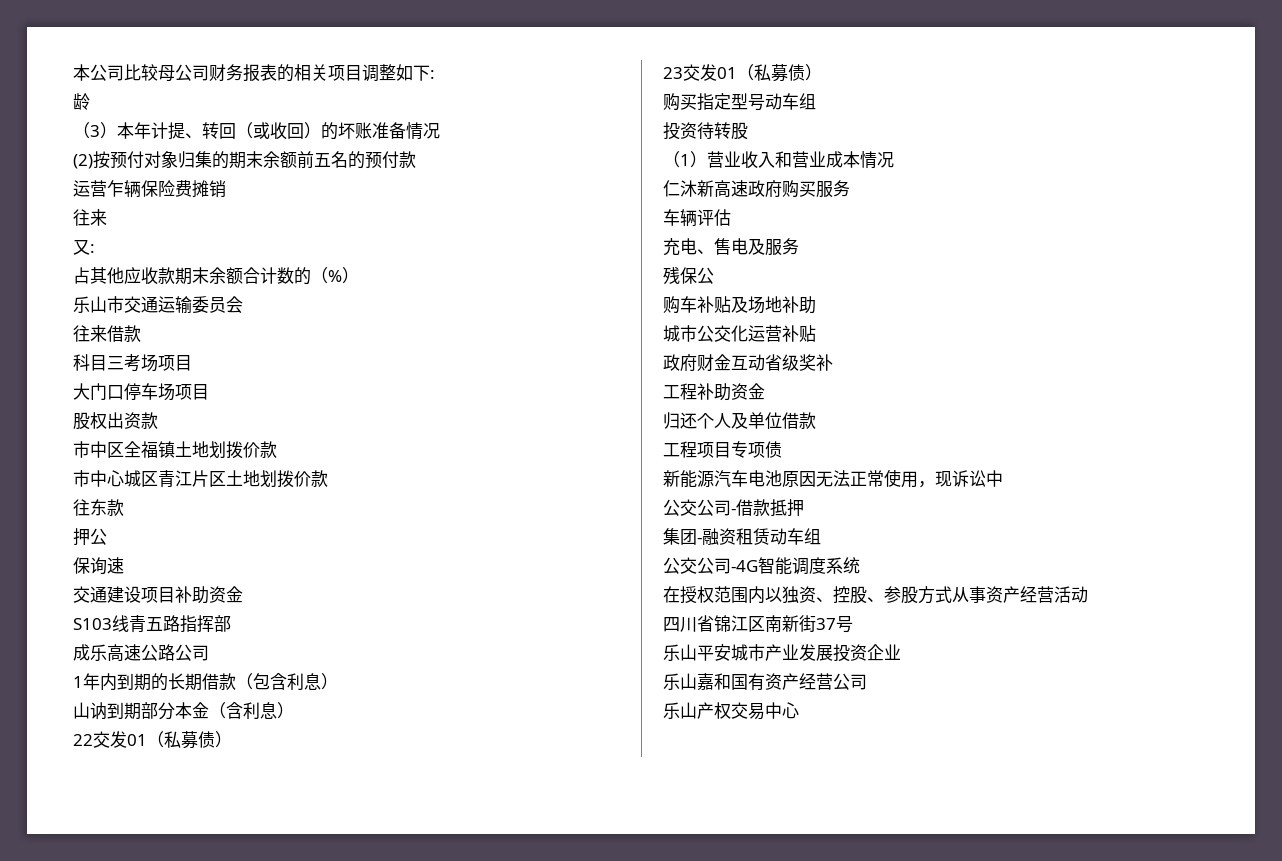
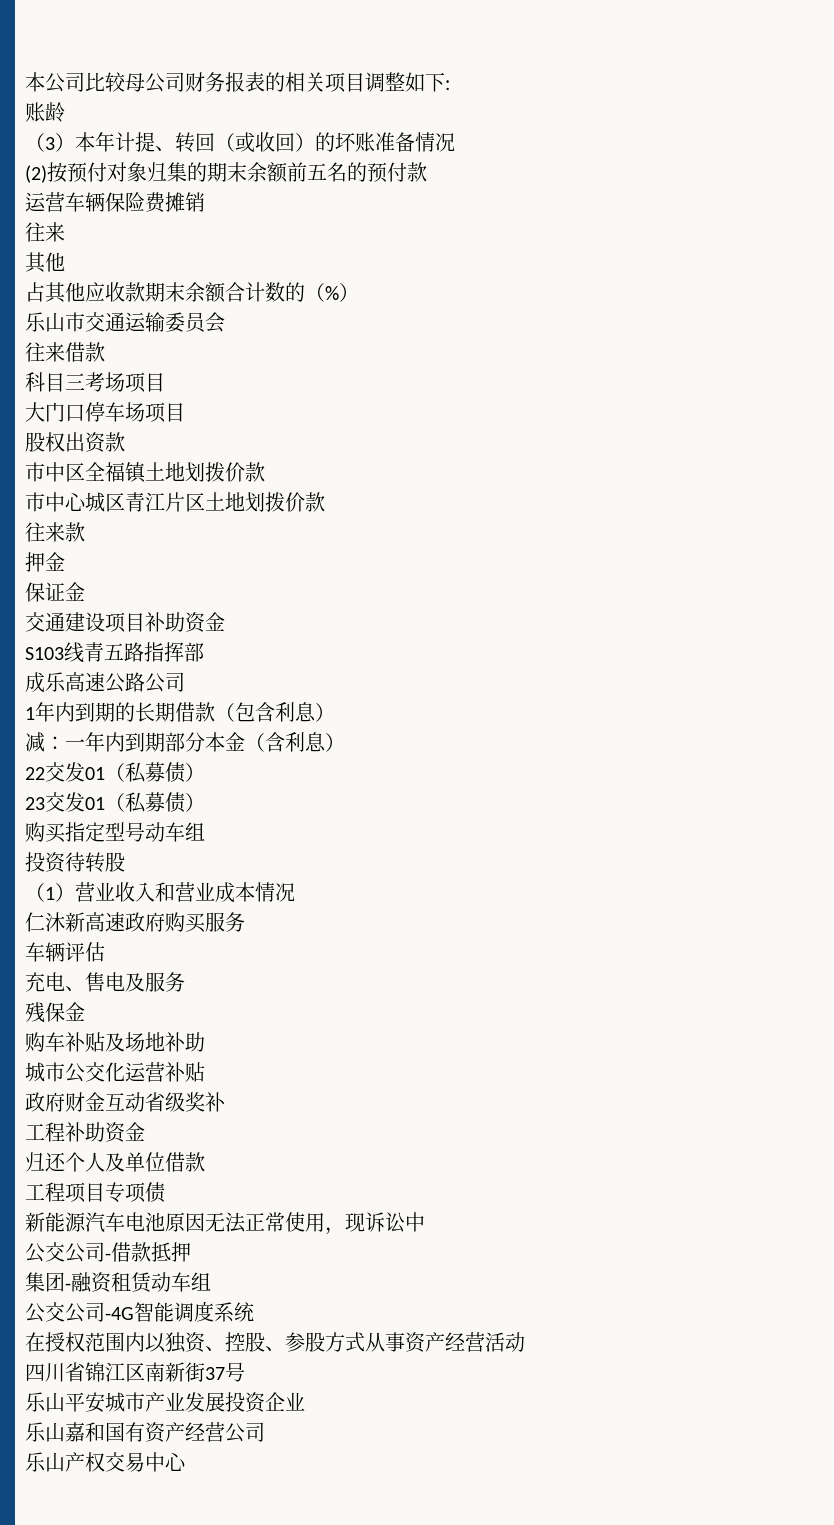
(435, 74) none -> [25,102,45,122] 账
[107,180,124,197] 乍 -> [65,192,85,212] 车
[73,239,95,255] 又: -> [25,252,65,273] 其他
[90,499,107,516] 东 -> [45,522,65,542] 来
[90,528,107,545] [73,557,124,575] 公 // 保询速 -> [45,552,65,571] [25,582,85,602] 金 // 保证金
[73,702,107,720] 山讷 -> [25,732,125,752] 减：一年内
[697,267,714,284] 公 -> [65,1002,85,1021] 金

